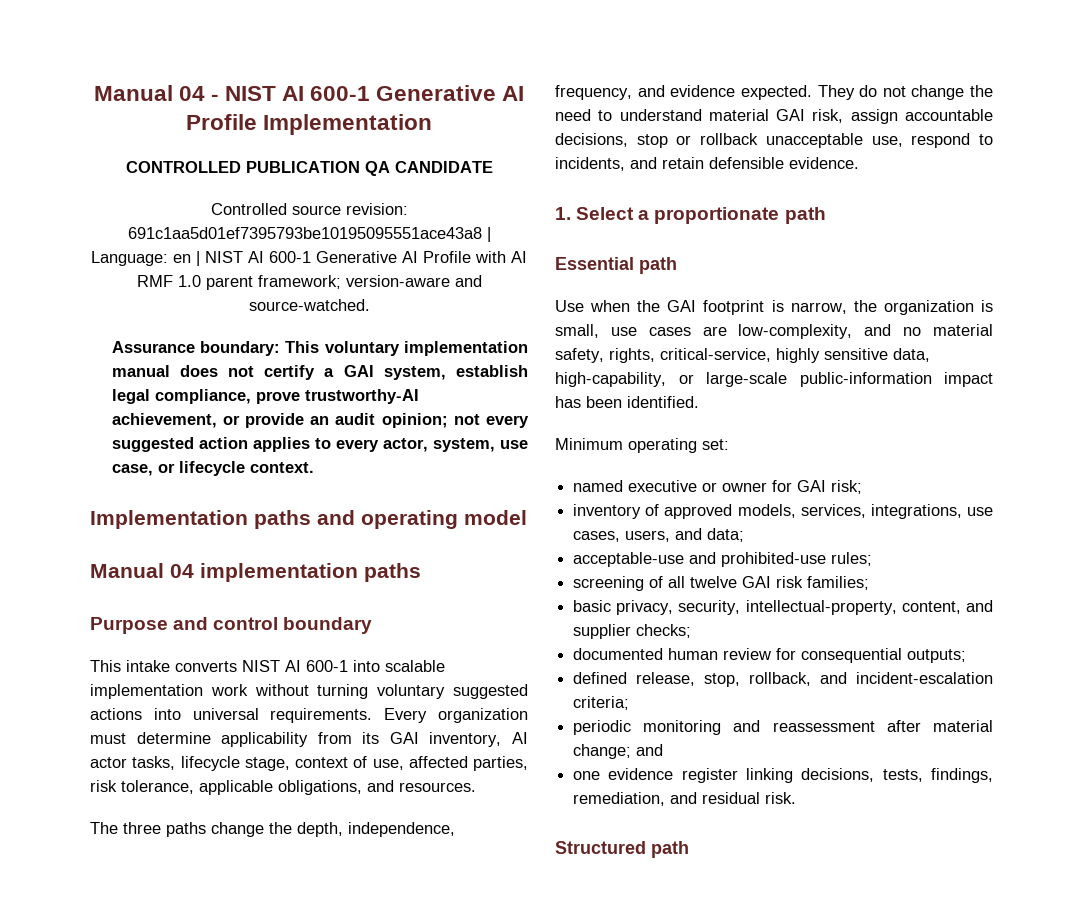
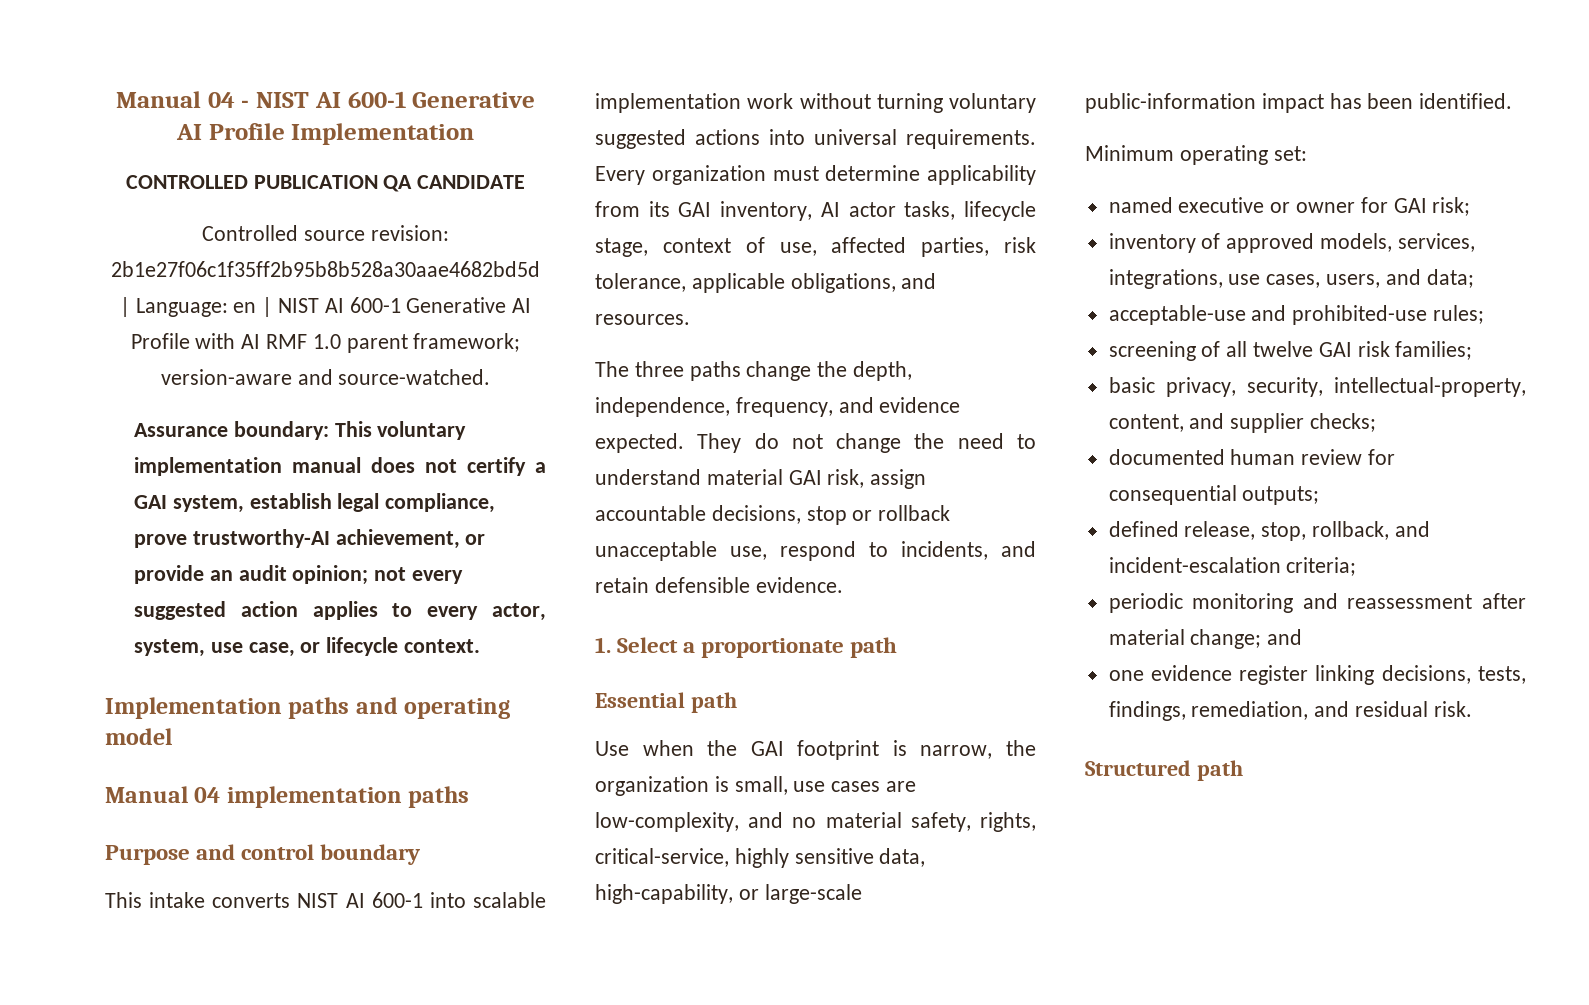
[127,227,482,239] 691c1aa5d01ef7395793be10195095551ace43a8 -> [111,261,540,277] 2b1e27f06c1f35ff2b95b8b528a30aae4682bd5d

